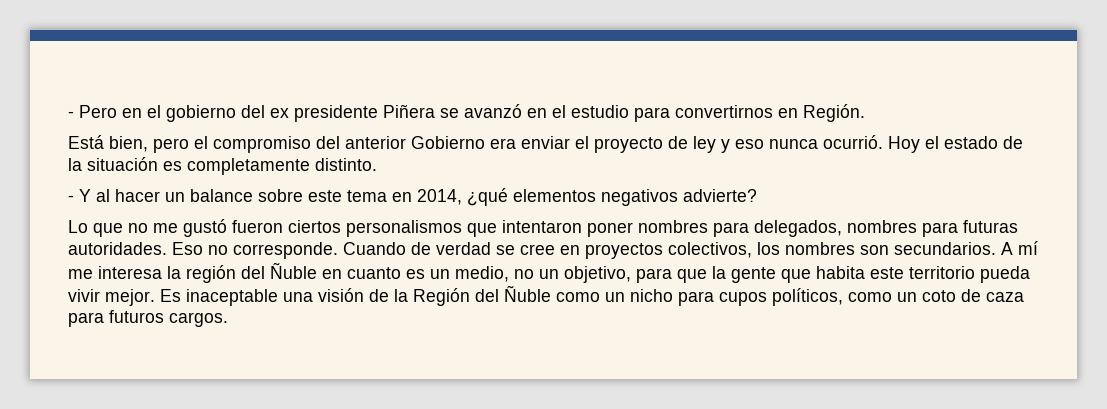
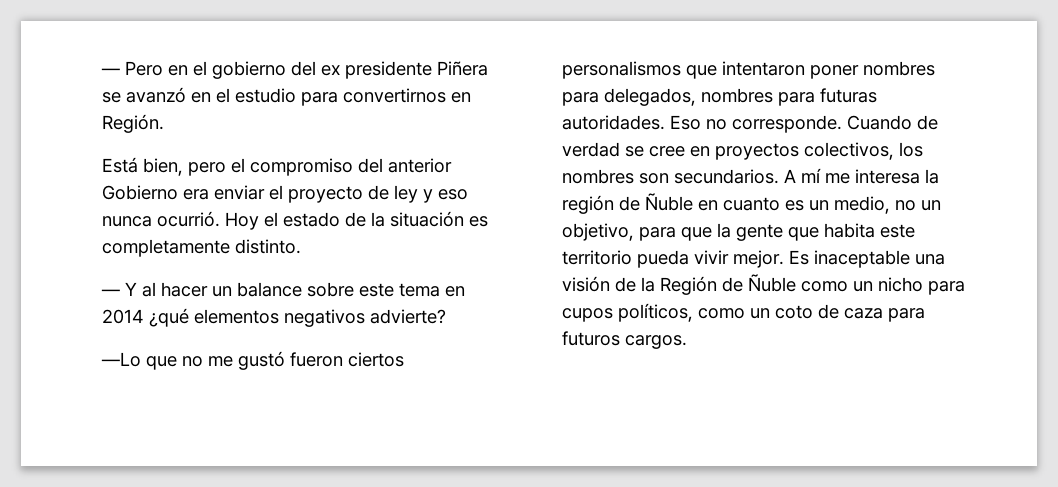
[68,111,74,118] - -> [101,68,120,75] —
[68,195,74,202] - -> [101,289,120,296] —
[417,189,462,205] 2014, -> [102,309,144,324] 2014
[68,220,88,233] Lo -> [101,352,141,367] —Lo
[241,266,265,279] del -> [619,196,640,211] de
[475,289,499,302] del -> [722,277,743,292] de

